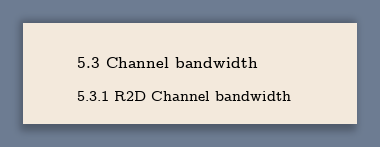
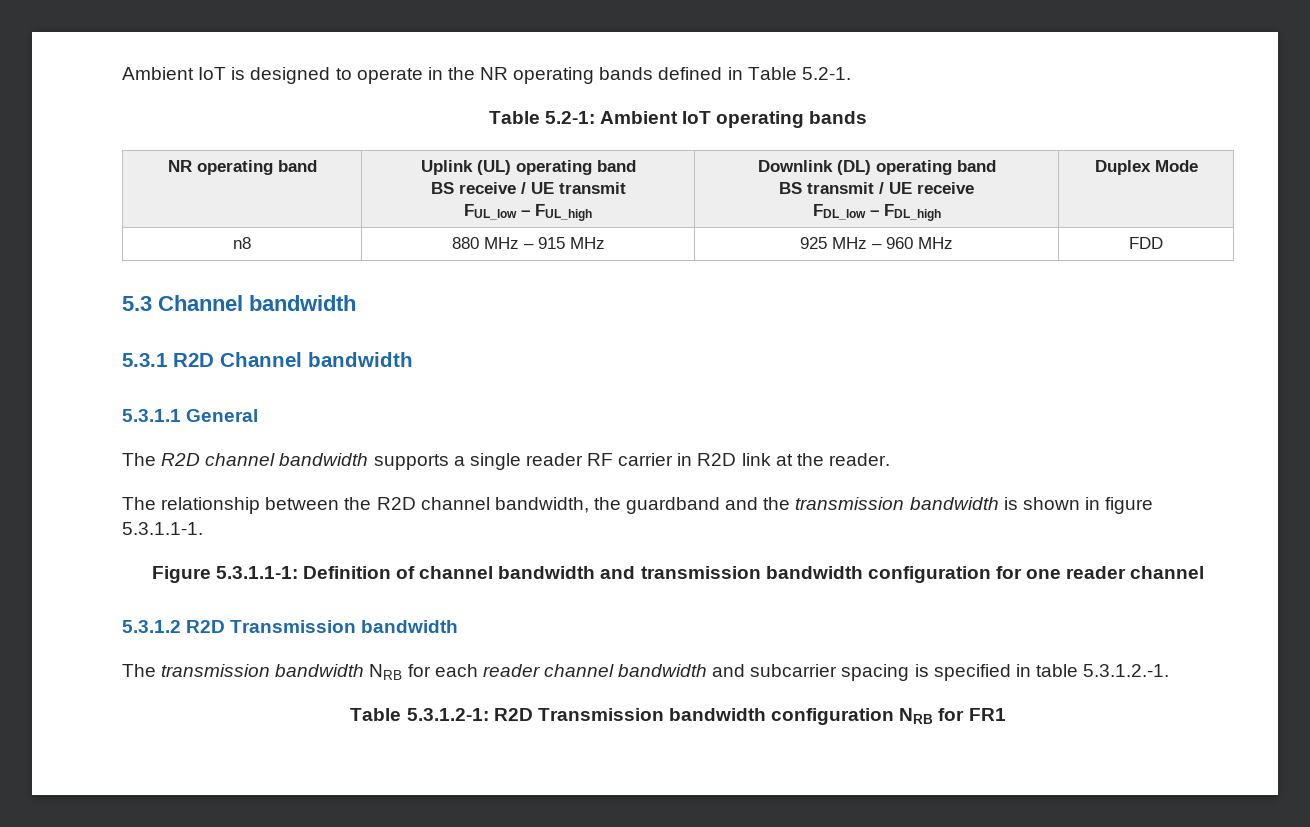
(77, 62) none -> [122,67,851,84] [488,111,868,128] [167,160,317,175] [420,160,636,175] [430,182,626,194] [464,204,592,221] [757,160,996,175] [779,182,974,194] [812,204,941,221] [1094,160,1198,175] [233,237,251,249] [451,237,605,249] [800,237,953,249] [1129,237,1163,249] Ambient IoT is designed to operate in the NR operating bands defined in Table 5.2-1. // Table 5.2-1: Ambient IoT operating bands // NR operating band | Uplink (UL) operating band // BS receive / UE transmit // FUL_low – FUL_high | Downlink (DL) operating band // BS transmit / UE receive // FDL_low – FDL_high | Duplex Mode // n8 | 880 MHz – 915 MHz | 925 MHz – 960 MHz | FDD //
(291, 96) none -> [122,409,259,422] [122,453,890,470] [122,497,1154,514] [122,522,203,535] [151,566,1205,583] [122,620,459,633] [122,664,1170,681] [350,708,1006,725] // 5.3.1.1 General // The R2D channel bandwidth supports a single reader RF carrier in R2D link at the reader. // The relationship between the R2D channel bandwidth, the guardband and the transmission bandwidth is shown in figure 5.3.1.1-1. // Figure 5.3.1.1-1: Definition of channel bandwidth and transmission bandwidth configuration for one reader channel // 5.3.1.2 R2D Transmission bandwidth // The transmission bandwidth NRB for each reader channel bandwidth and subcarrier spacing is specified in table 5.3.1.2.-1. // Table 5.3.1.2-1: R2D Transmission bandwidth configuration NRB for FR1

